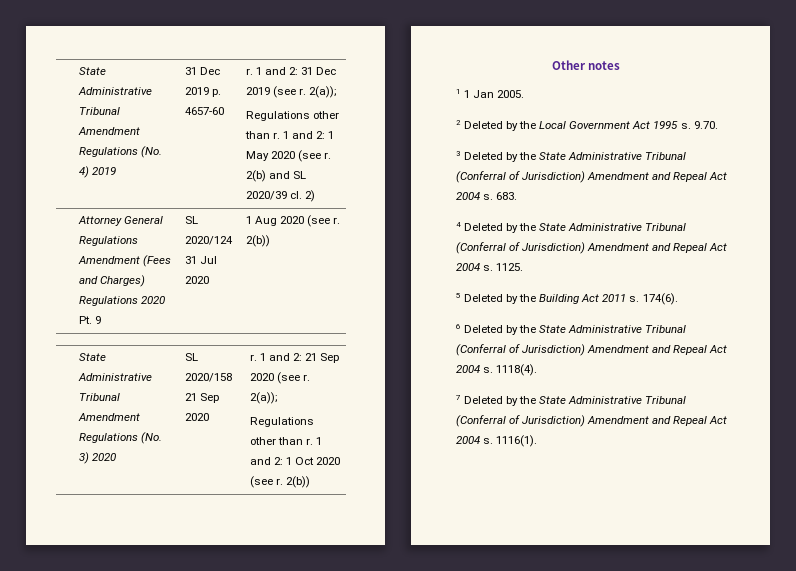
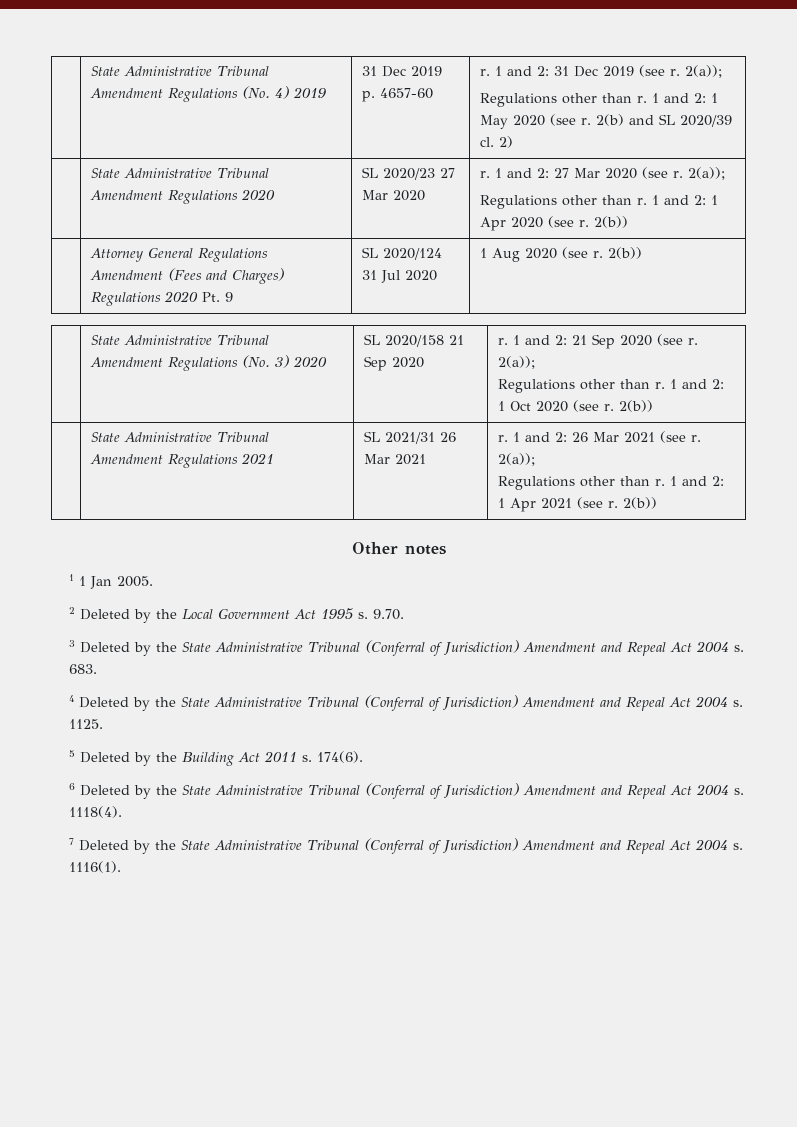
(315, 196) none -> [91,168,270,178] [90,189,276,204] [362,167,456,180] [362,190,426,201] [480,167,726,180] [480,195,719,209] [480,216,629,231] // | State Administrative Tribunal Amendment Regulations 2020 | SL 2020/23 27 Mar 2020 | r. 1 and 2: 27 Mar 2020 (see r. 2(a)); // Regulations other than r. 1 and 2: 1 Apr 2020 (see r. 2(b))
(310, 482) none -> [91,432,270,442] [90,453,275,468] [364,431,457,444] [364,454,427,465] [498,431,702,443] [498,453,536,466] [498,476,725,490] [498,497,658,512] // | State Administrative Tribunal Amendment Regulations 2021 | SL 2021/31 26 Mar 2021 | r. 1 and 2: 26 Mar 2021 (see r. 2(a)); // Regulations other than r. 1 and 2: 1 Apr 2021 (see r. 2(b))

